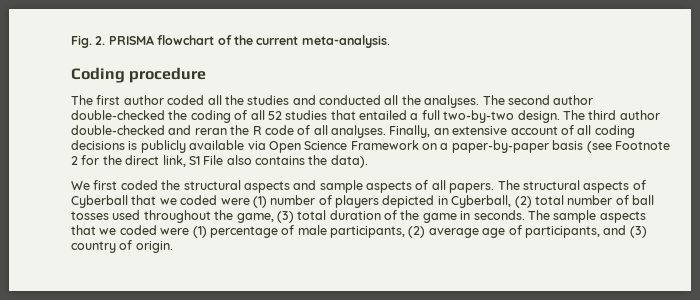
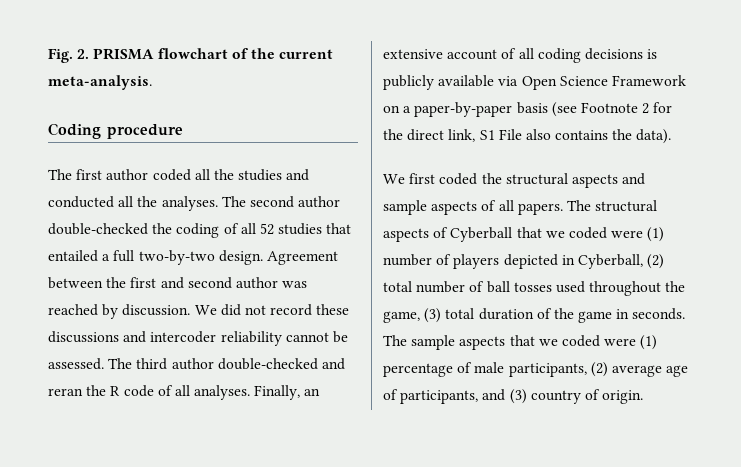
(560, 116) none -> [266,251,338,265] [48,277,308,289] [48,304,350,319] [48,331,348,346] [48,358,104,370] Agreement between the first and second author was reached by discussion. We did not record these discussions and intercoder reliability cannot be assessed.

